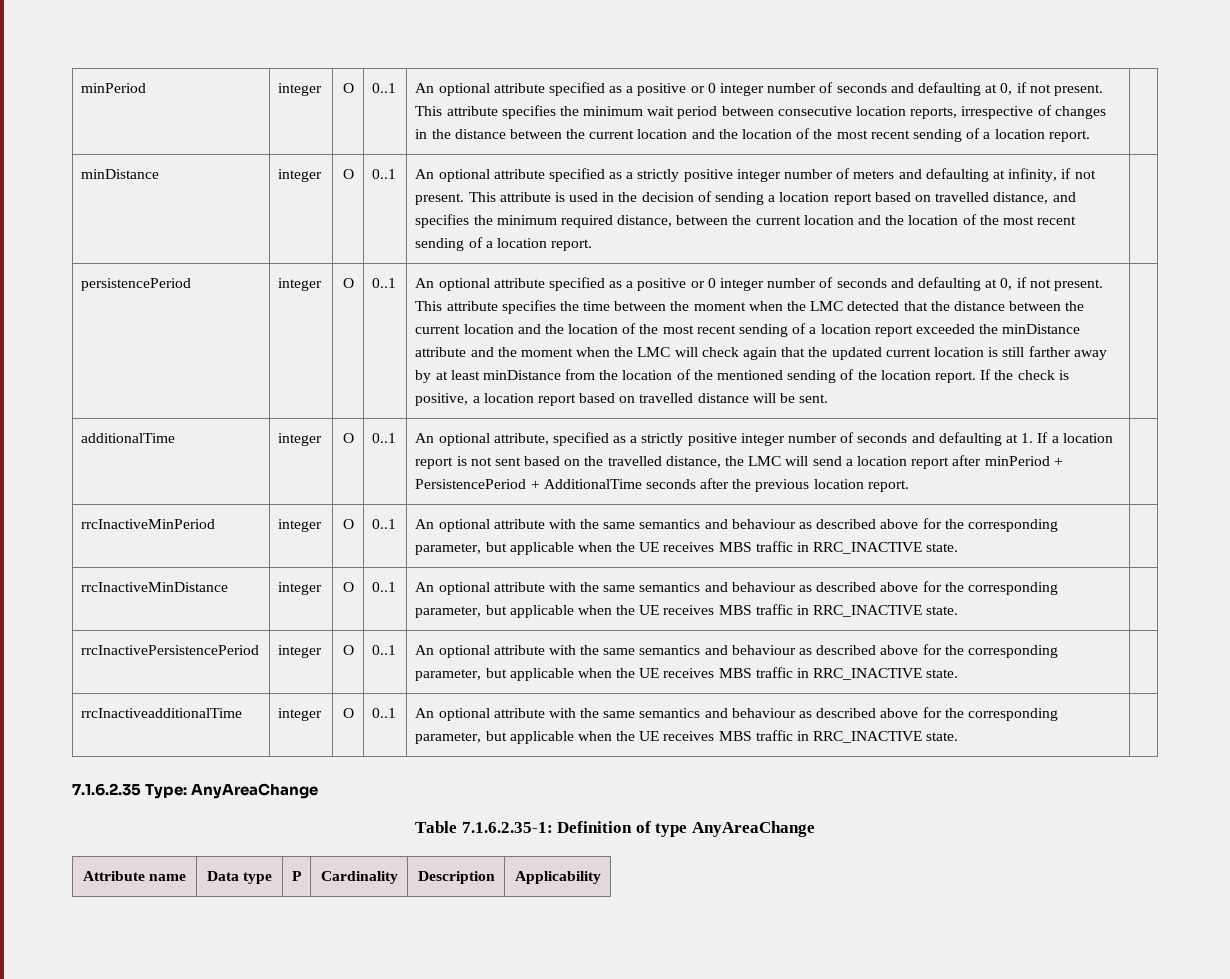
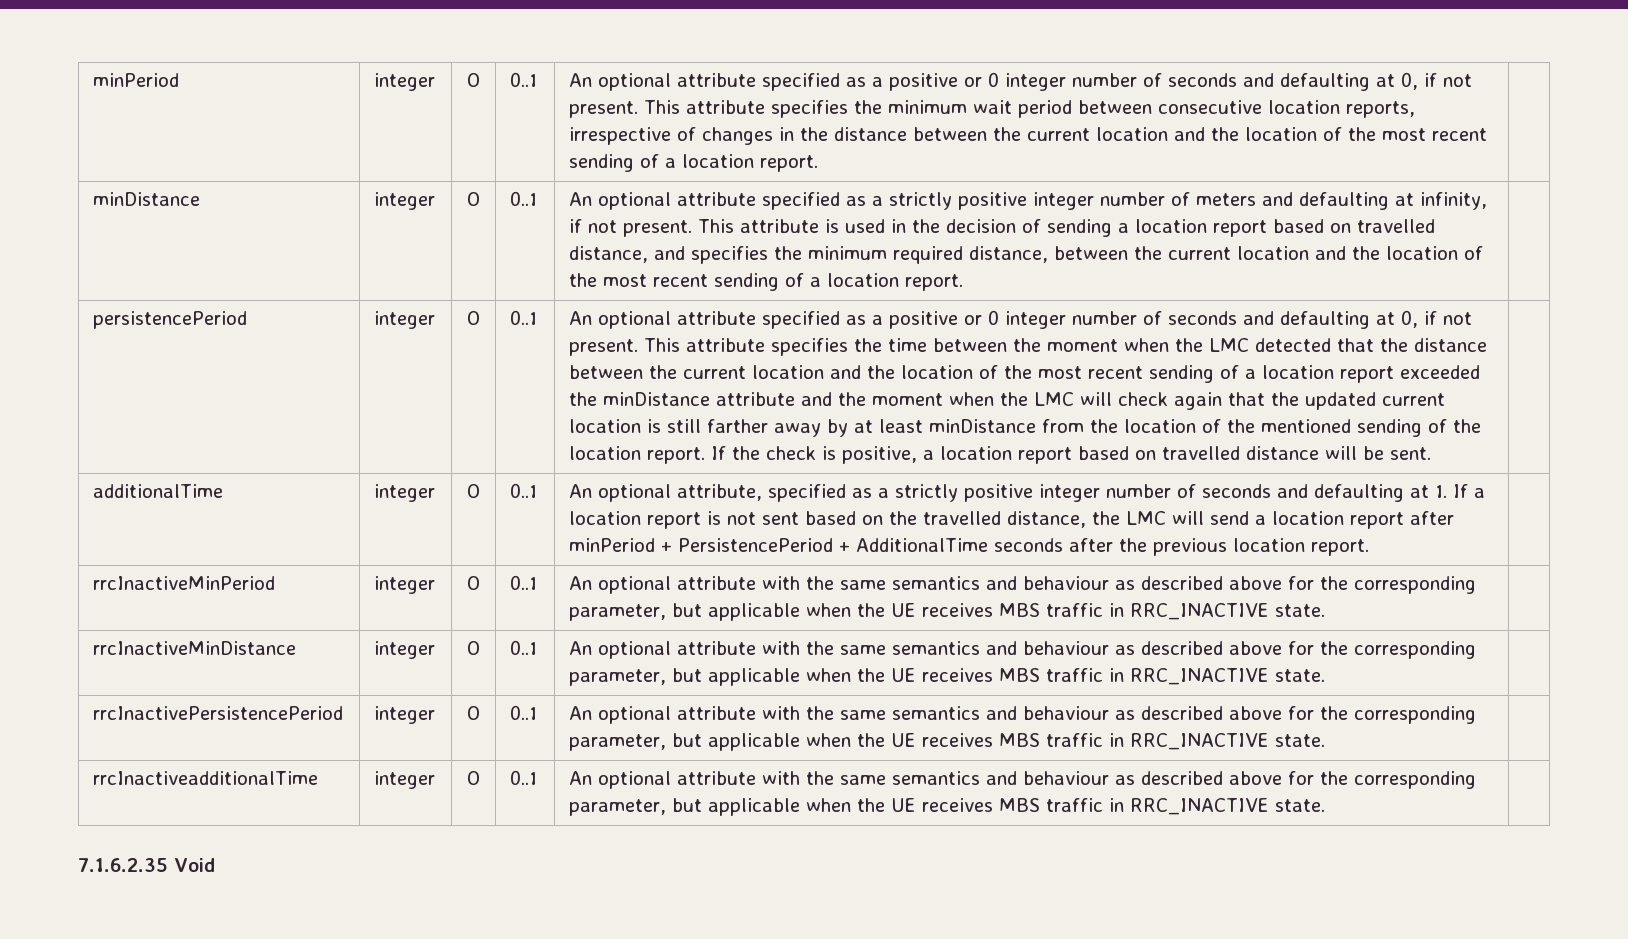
[145,783,319,799] [415,821,815,837] [82,871,187,881] [206,871,273,884] [292,871,302,881] [320,871,398,884] [417,871,495,884] [514,871,601,884] Type: AnyAreaChange // Table 7.1.6.2.35-1: Definition of type AnyAreaChange // Attribute name | Data type | P | Cardinality | Description | Applicability -> [173,858,215,872] Void

